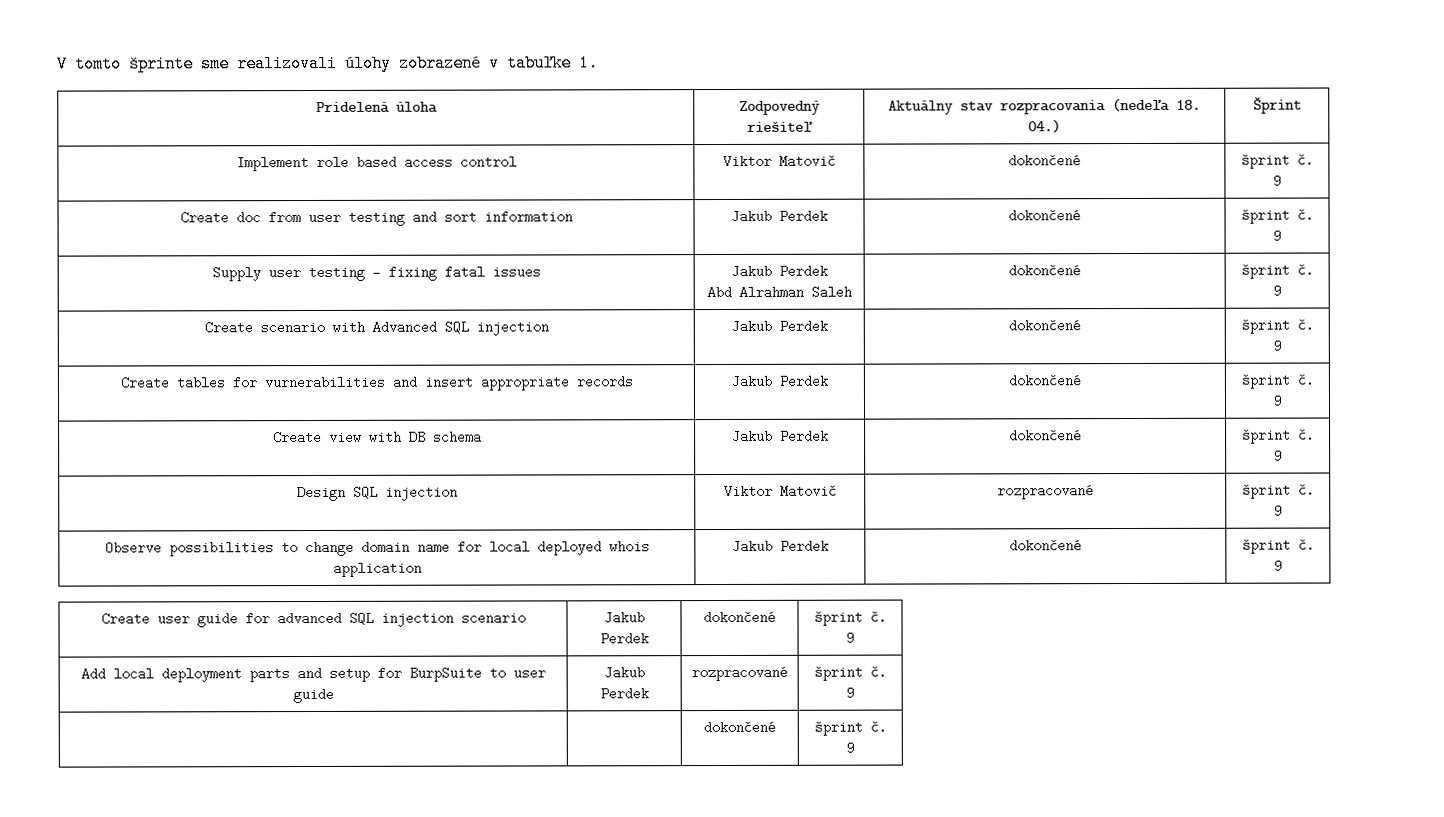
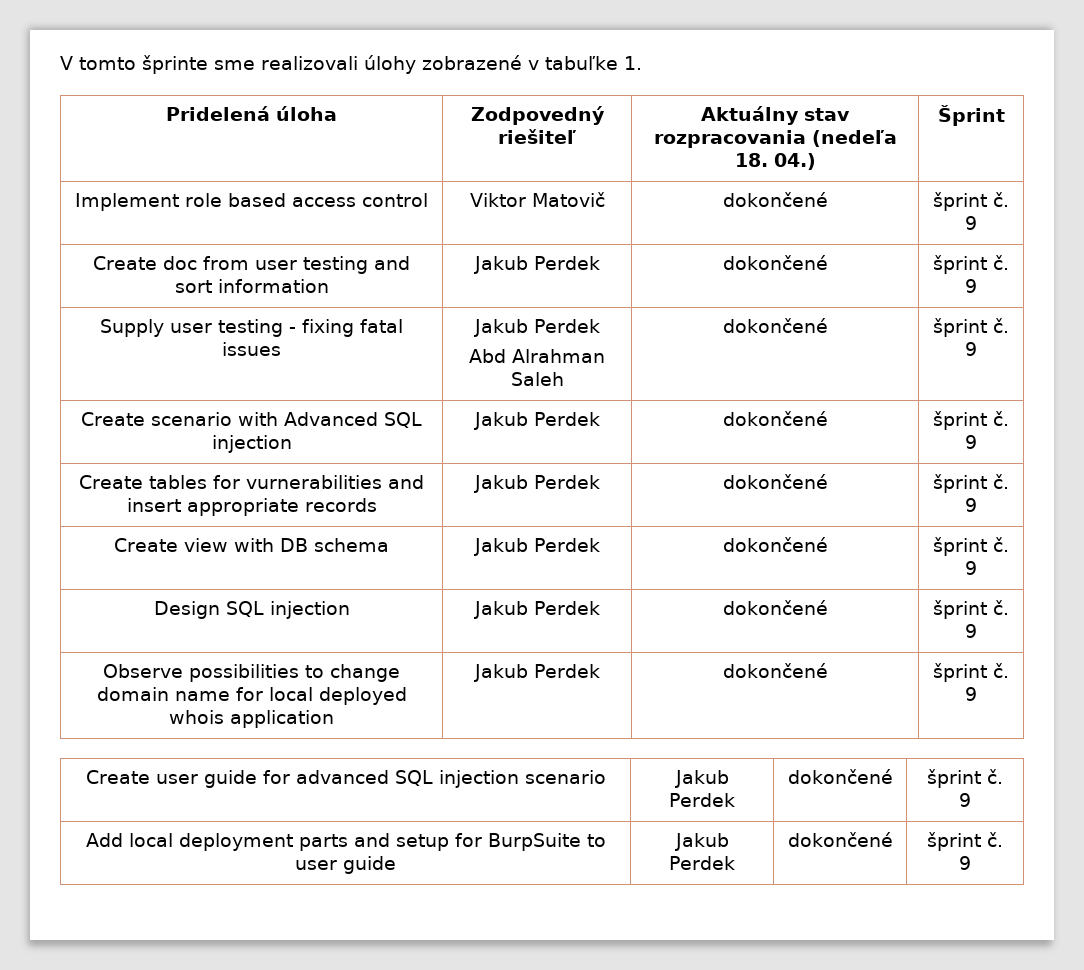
[723,484,837,498] [996,484,1094,500] Viktor Matovič | rozpracované -> [473,601,600,619] [722,600,828,615] Jakub Perdek | dokončené
[691,665,788,682] [813,665,887,681] [845,686,855,700] | rozpracované | šprint č. 9 // | -> (736, 863) none

